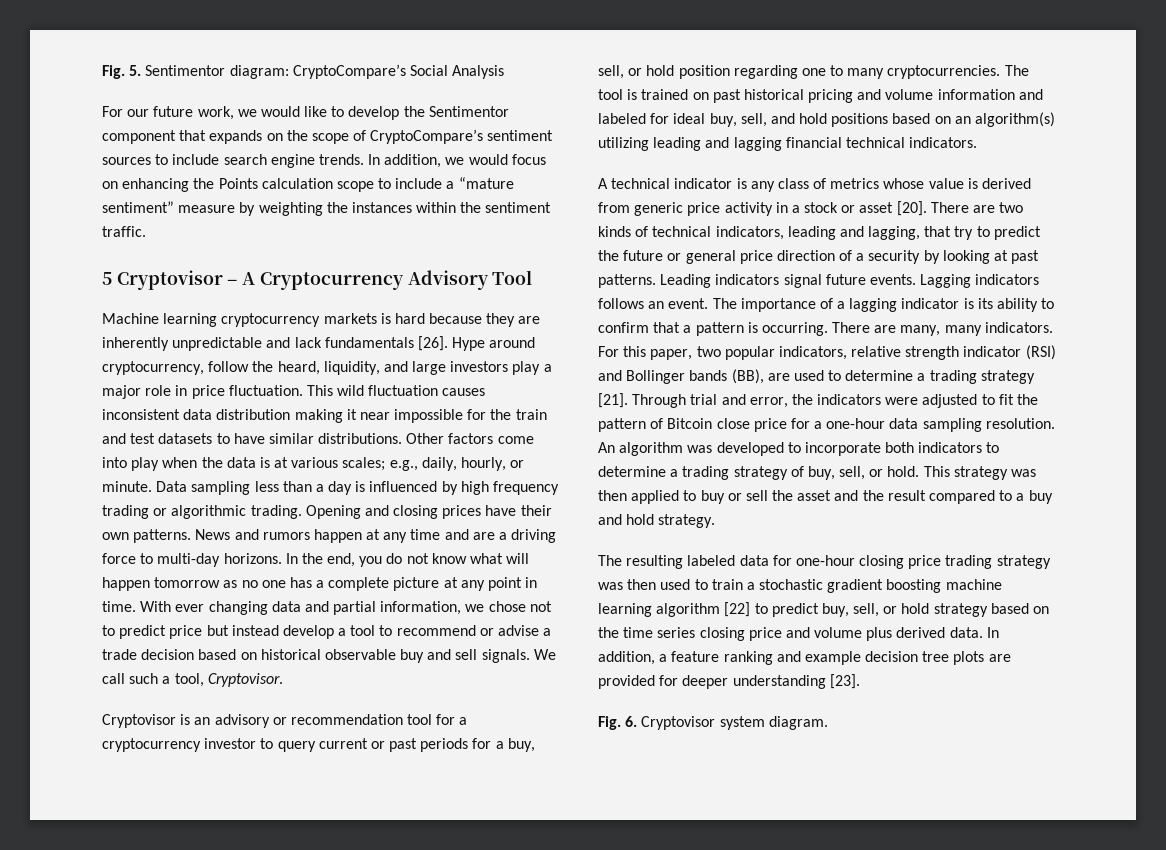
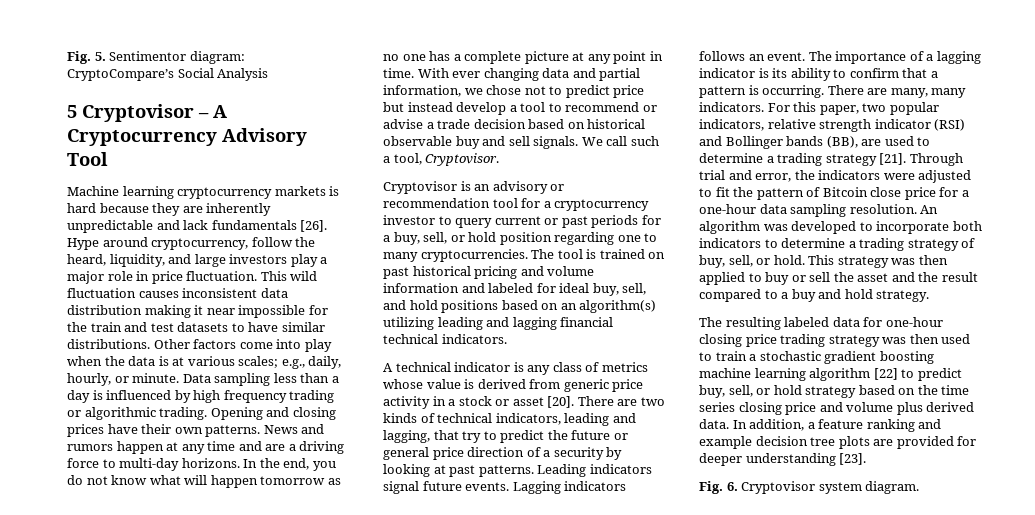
[102,106,509,120] [102,129,554,144] [102,154,546,168] [102,177,514,192] [102,201,552,216] [102,226,146,237] // For our future work, we would like to develop the Sentimentor component that expands on the scope of CryptoCompare’s sentiment sources to include search engine trends. In addition, we would focus on enhancing the Points calculation scope to include a “mature sentiment” measure by weighting the instances within the sentiment traffic. -> (269, 74) none

